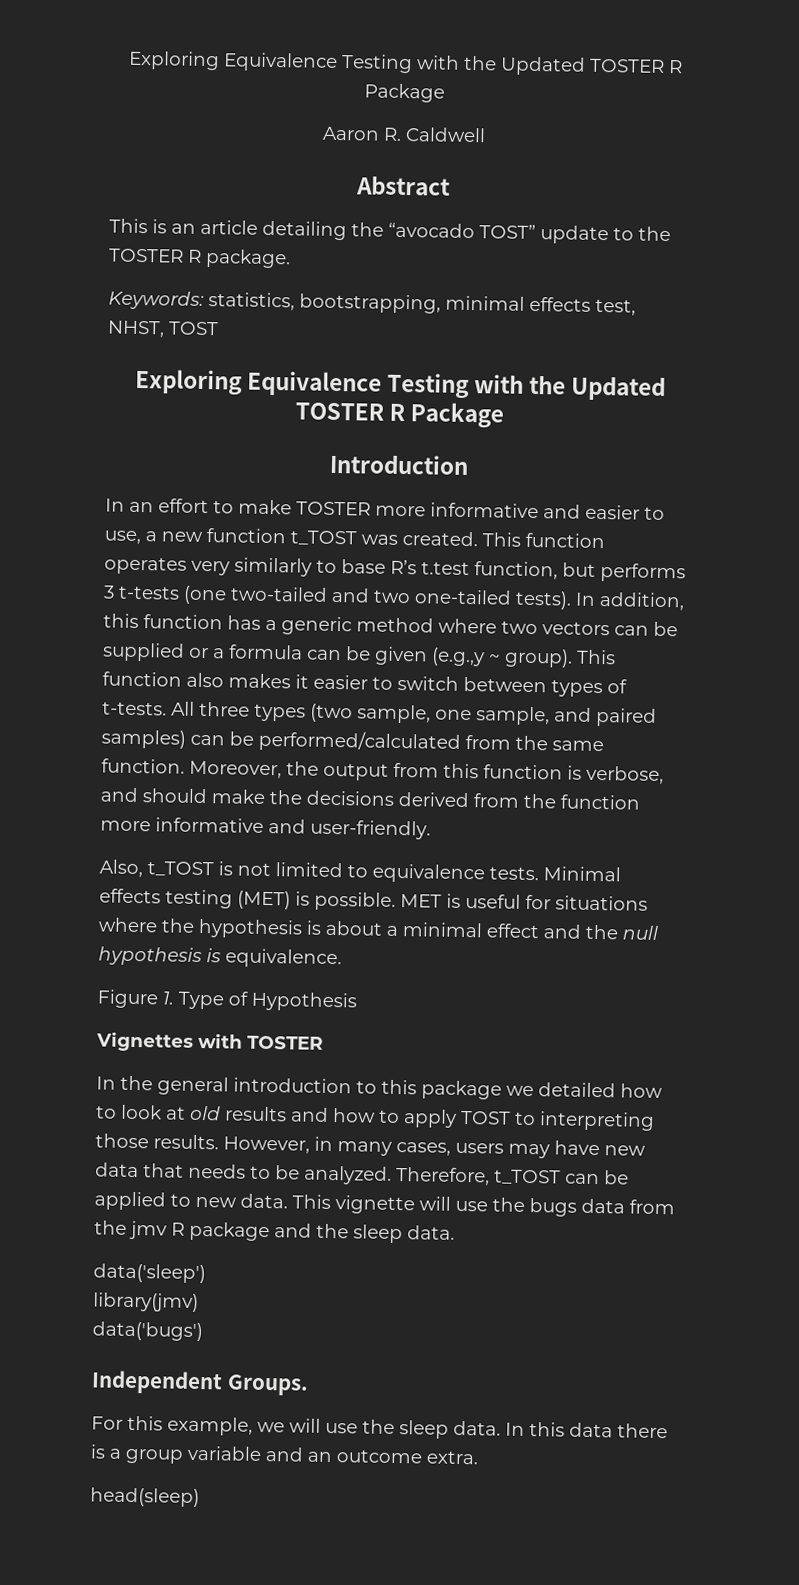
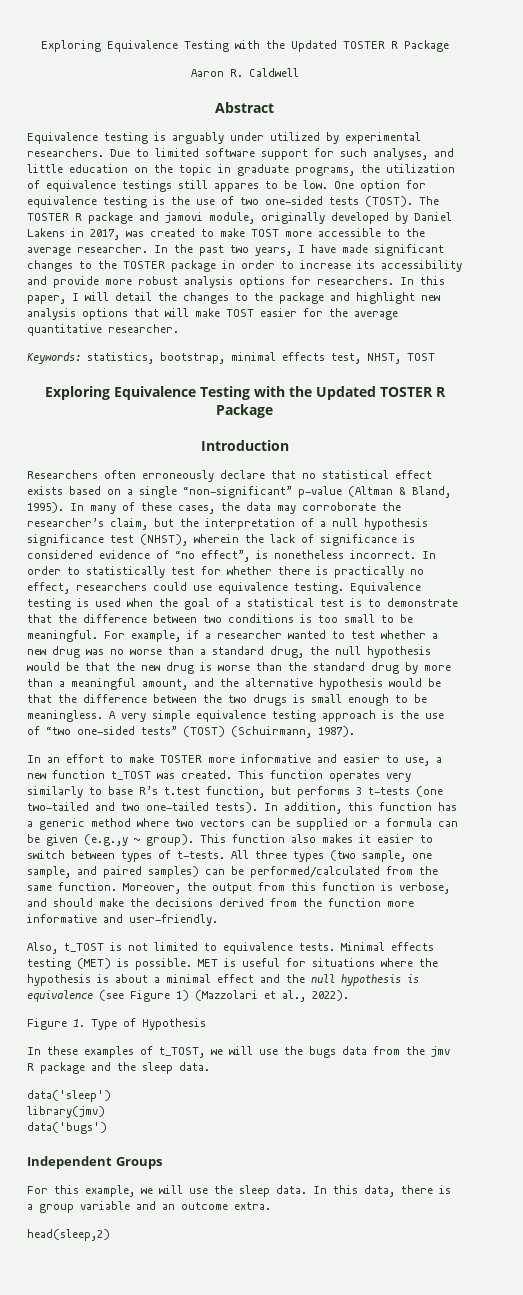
[109,218,671,245] [109,248,291,269] This is an article detailing the “avocado TOST” update to the TOSTER R package. -> [27,132,421,144] [27,148,454,160] [27,164,455,176] [27,180,426,192] [27,196,439,208] [27,212,452,224] [27,228,425,240] [27,244,444,256] [27,260,462,272] [27,276,445,288] [27,292,440,304] [27,308,398,320] [27,324,179,336] Equivalence testing is arguably under utilized by experimental researchers. Due to limited software support for such analyses, and little education on the topic in graduate programs, the utilization of equivalence testings still appares to be low. One option for equivalence testing is the use of two one-sided tests (TOST). The TOSTER R package and jamovi module, originally developed by Daniel Lakens in 2017, was created to make TOST more accessible to the average researcher. In the past two years, I have made significant changes to the TOSTER package in order to increase its accessibility and provide more robust analysis options for researchers. In this paper, I will detail the changes to the package and highlight new analysis options that will make TOST easier for the average quantitative researcher.
[299,293,441,314] bootstrapping, -> [160,352,225,364] bootstrap,
(469, 464) none -> [27,470,432,482] [27,486,451,498] [27,502,401,514] [27,518,428,530] [27,534,415,546] [27,550,436,562] [27,566,424,578] [27,582,421,594] [27,598,458,610] [27,614,413,623] [27,630,438,642] [27,646,431,658] [27,662,451,674] [27,678,441,690] [27,694,427,706] [27,710,444,722] [27,726,355,738] // Researchers often erroneously declare that no statistical effect exists based on a single “non-significant” p-value (Altman & Bland, 1995). In many of these cases, the data may corroborate the researcher’s claim, but the interpretation of a null hypothesis significance test (NHST), wherein the lack of significance is considered evidence of “no effect”, is nonetheless incorrect. In order to statistically test for whether there is practically no effect, researchers could use equivalence testing. Equivalence testing is used when the goal of a statistical test is to demonstrate that the difference between two conditions is too small to be meaningful. For example, if a researcher wanted to test whether a new drug was no worse than a standard drug, the null hypothesis would be that the new drug is worse than the standard drug by more than a meaningful amount, and the alternative hypothesis would be that the difference between the two drugs is small enough to be meaningless. A very simple equivalence testing approach is the use of “two one-sided tests” (TOST) (Schuirmann, 1987).
[225,948,342,969] equivalence. -> [27,990,349,1002] equivalence (see Figure 1) (Mazzolari et al., 2022).
[96,1031,324,1052] [96,1075,663,1100] [96,1104,655,1131] [95,1133,646,1159] [95,1162,629,1186] [94,1191,415,1215] Vignettes with TOSTER // In the general introduction to this package we detailed how to look at old results and how to apply TOST to interpreting those results. However, in many cases, users may have new data that needs to be analyzed. Therefore, t_TOST can be applied to new data. This vignette -> [27,1046,223,1058] In these examples of t_TOST, we
[226,1374,309,1396] Groups. -> [115,1157,162,1169] Groups
[569,1422,613,1438] data -> [364,1185,395,1197] data,
[90,1487,200,1508] head(sleep) -> [27,1229,110,1241] head(sleep,2)

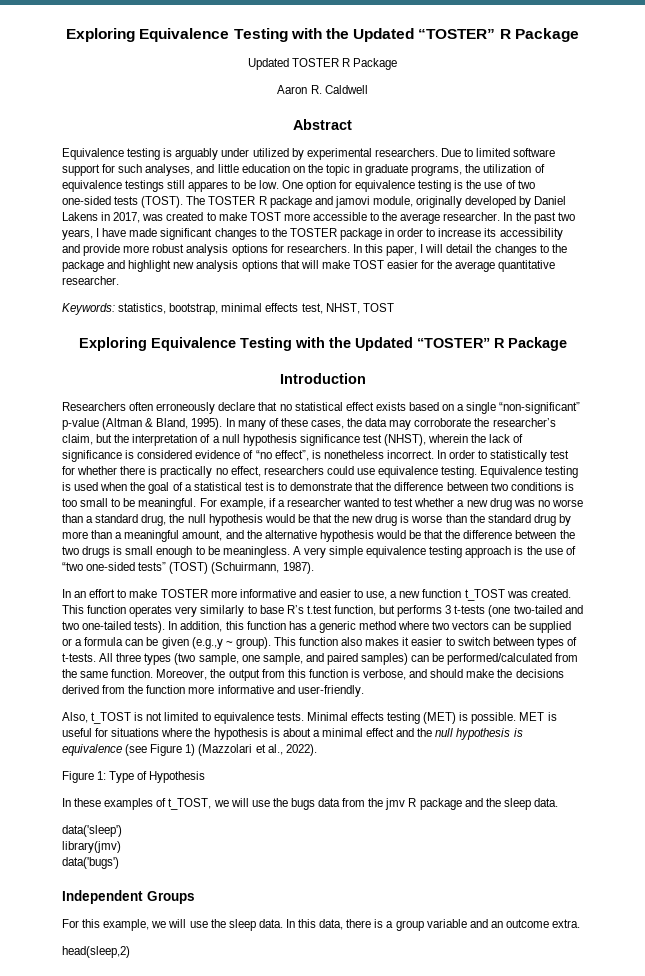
[40,40,337,52] Exploring Equivalence Testing with the Updated -> [66,28,579,42] [247,58,289,70] Exploring Equivalence Testing with the Updated “TOSTER” R Package // Updated
[379,387,433,397] TOSTER -> [416,338,490,348] “TOSTER”
[73,1019,85,1027] 1. -> [97,771,107,780] 1:

